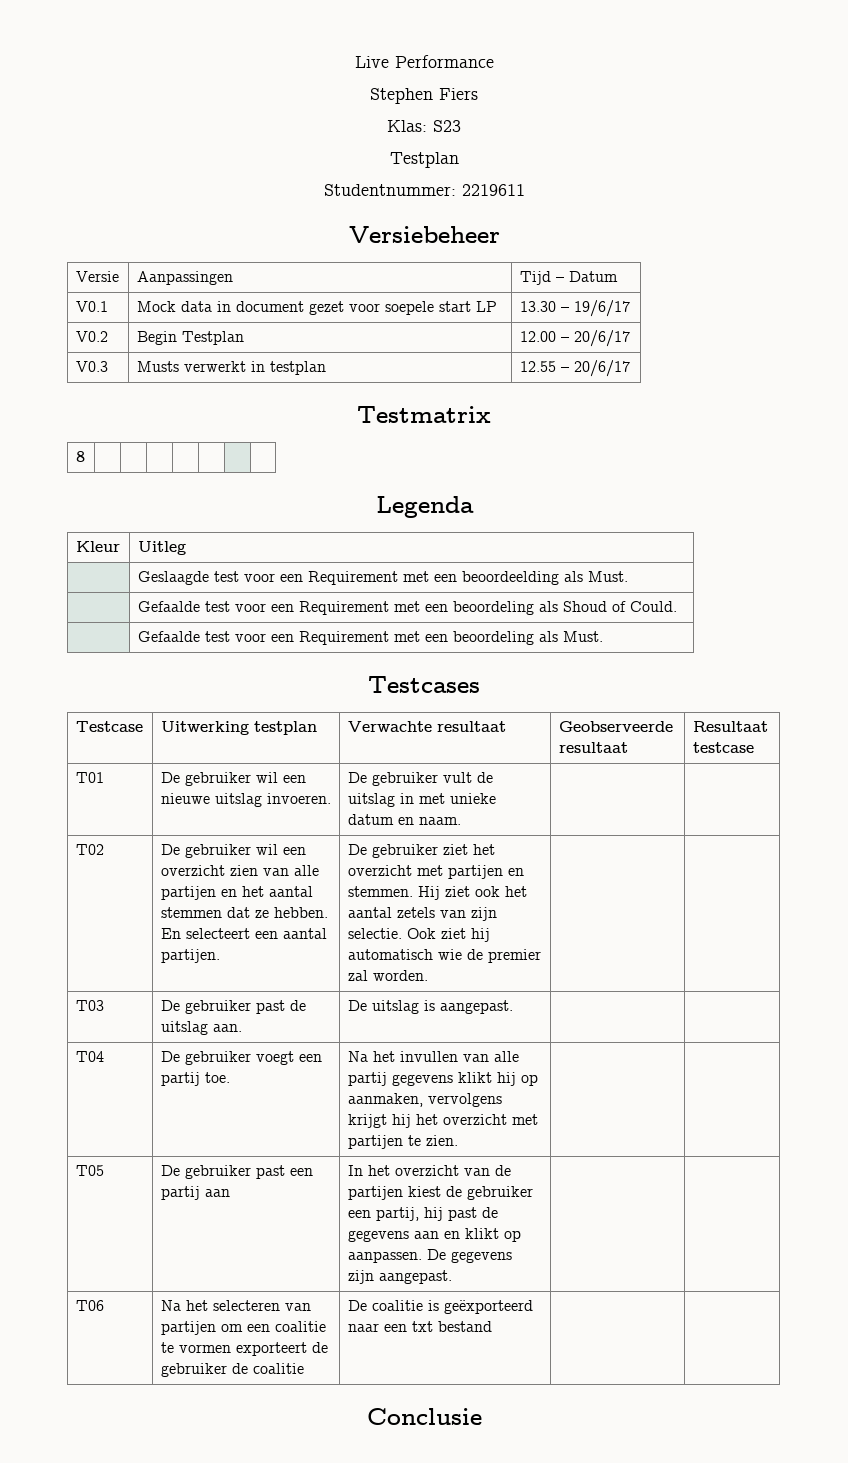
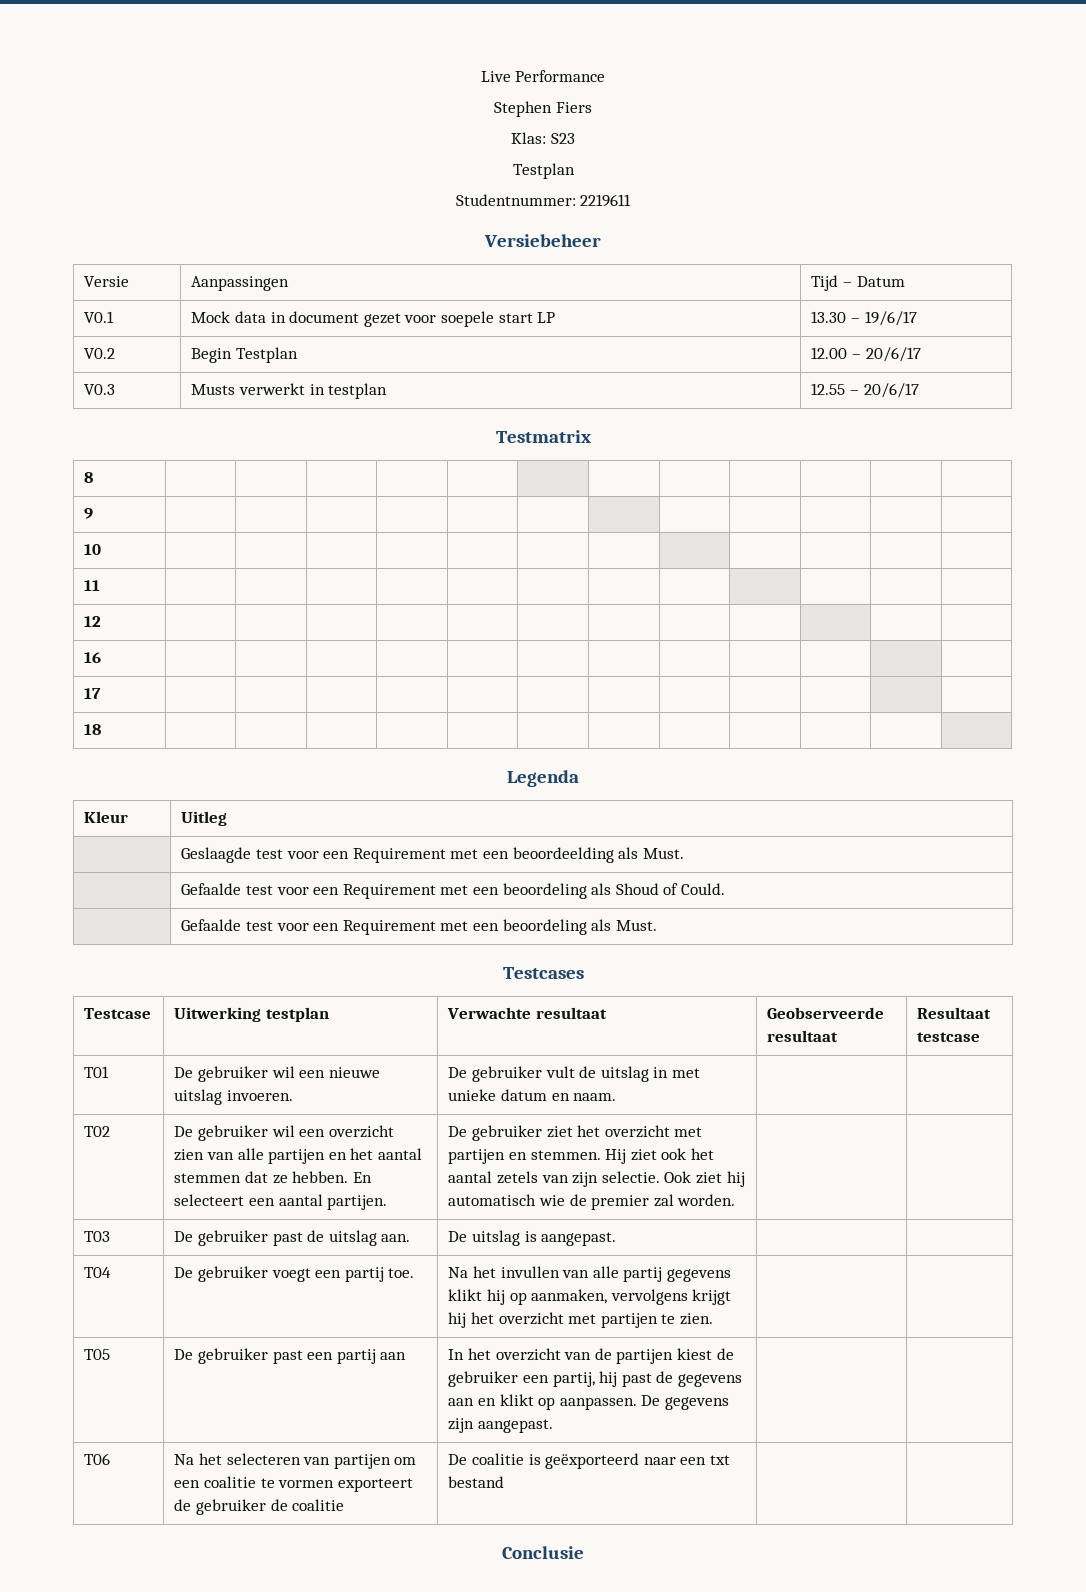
(85, 456) none -> [84,508,94,519] [84,544,102,555] [84,580,101,591] [84,616,102,627] [84,652,102,663] [84,688,102,699] [84,724,102,735] | | | | | // 9 | | | | | | | | | | | | // 10 | | | | | | | | | | | | // 11 | | | | | | | | | | | | // 12 | | | | | | | | | | | | // 16 | | | | | | | | | | | | // 17 | | | | | | | | | | | | // 18 | | | | | | | | | | | |

